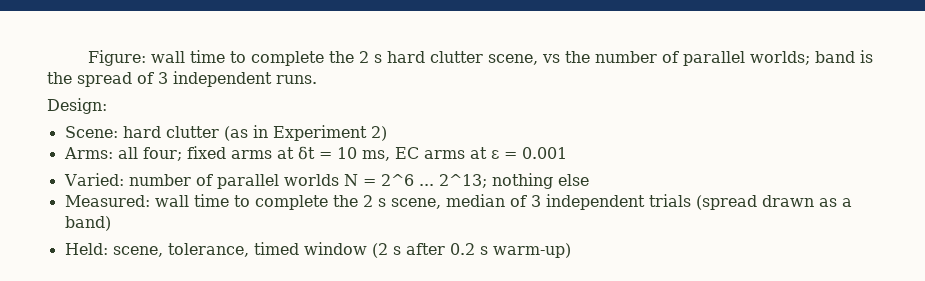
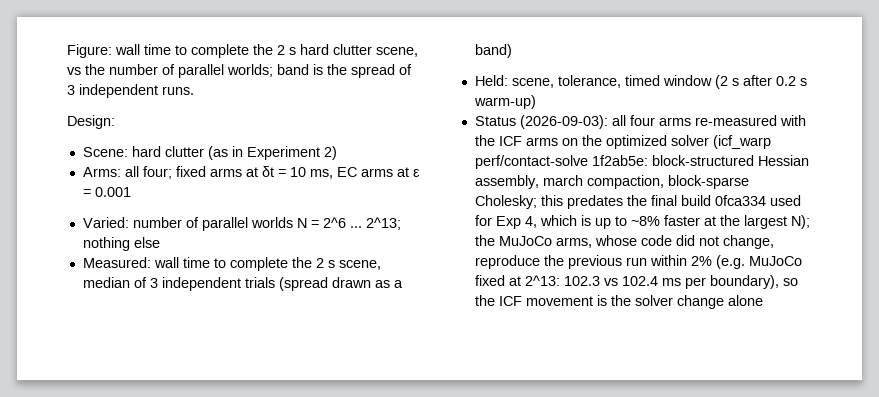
(571, 250) none -> [474,115,806,129] [474,135,771,149] [474,155,809,169] [474,175,749,189] [474,195,801,209] [474,215,810,229] [474,235,774,249] [474,255,802,269] [474,275,798,289] [474,295,763,309] // Status (2026-09-03): all four arms re-measured with the ICF arms on the optimized solver (icf_warp perf/contact-solve 1f2ab5e: block-structured Hessian assembly, march compaction, block-sparse Cholesky; this predates the final build 0fca334 used for Exp 4, which is up to ~8% faster at the largest N); the MuJoCo arms, whose code did not change, reproduce the previous run within 2% (e.g. MuJoCo fixed at 2^13: 102.3 vs 102.4 ms per boundary), so the ICF movement is the solver change alone

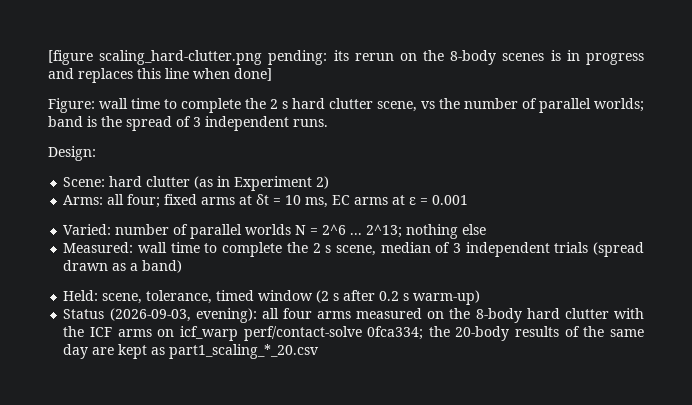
(67, 51) none -> [48,50,644,65] [48,68,272,83] [figure scaling_hard-clutter.png pending: its rerun on the 8-body scenes is in progress and replaces this line when done] //
[519,115,608,129] (2026-09-03): -> [109,308,257,323] (2026-09-03, evening):
[694,115,777,126] re-measured -> [356,308,609,323] measured on the 8-body hard clutter
[581,135,771,149] [474,155,809,169] [474,175,749,189] [474,195,801,209] [474,215,810,229] [474,235,774,249] [474,255,802,269] [474,275,798,289] [474,295,763,309] the optimized solver (icf_warp perf/contact-solve 1f2ab5e: block-structured Hessian assembly, march compaction, block-sparse Cholesky; this predates the final build 0fca334 used for Exp 4, which is up to ~8% faster at the largest N); the MuJoCo arms, whose code did not change, reproduce the previous run within 2% (e.g. MuJoCo fixed at 2^13: 102.3 vs 102.4 ms per boundary), so the ICF movement is the solver change alone -> [179,326,644,341] [63,344,320,359] icf_warp perf/contact-solve 0fca334; the 20-body results of the same day are kept as part1_scaling_*_20.csv

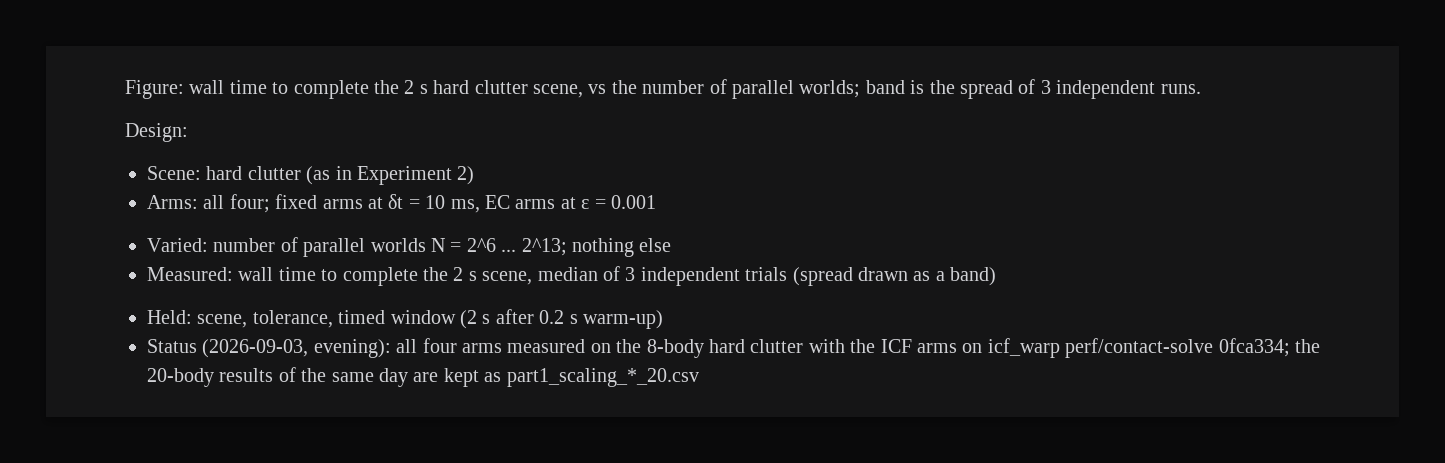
[48,50,644,65] [48,68,272,83] [figure scaling_hard-clutter.png pending: its rerun on the 8-body scenes is in progress and replaces this line when done] // -> (125, 89) none

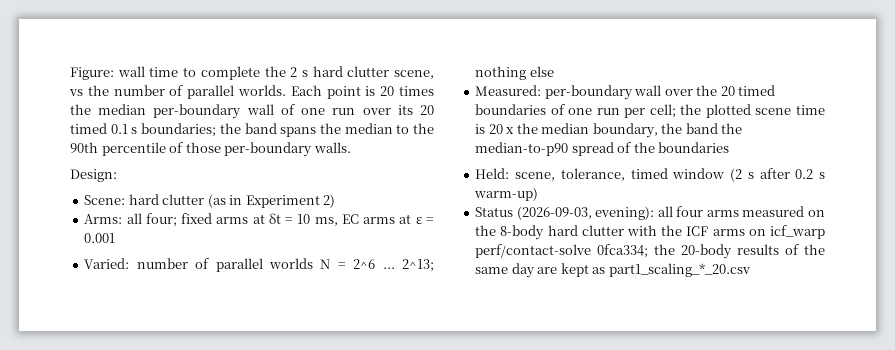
[799,79,1201,99] worlds; band is the spread of 3 independent runs. -> [238,85,435,99] [70,104,434,119] [70,123,434,137] [70,142,351,157] worlds. Each point is 20 times the median per-boundary wall of one run over its 20 timed 0.1 s boundaries; the band spans the median to the 90th percentile of those per-boundary walls.
[238,266,997,286] wall time to complete the 2 s scene, median of 3 independent trials (spread drawn as a band) -> [544,85,776,100] [475,104,825,118] [475,123,743,138] [475,142,730,156] per-boundary wall over the 20 timed boundaries of one run per cell; the plotted scene time is 20 x the median boundary, the band the median-to-p90 spread of the boundaries

